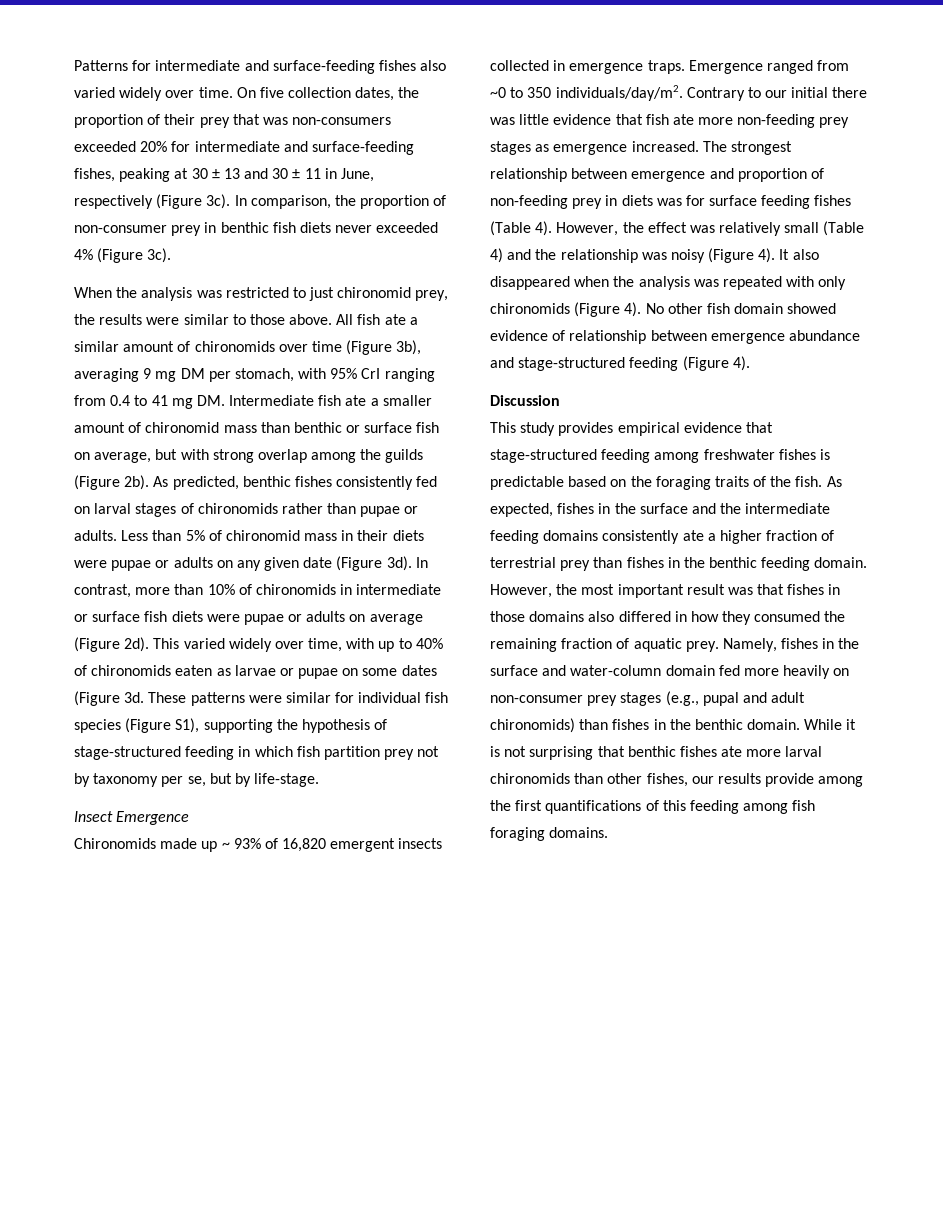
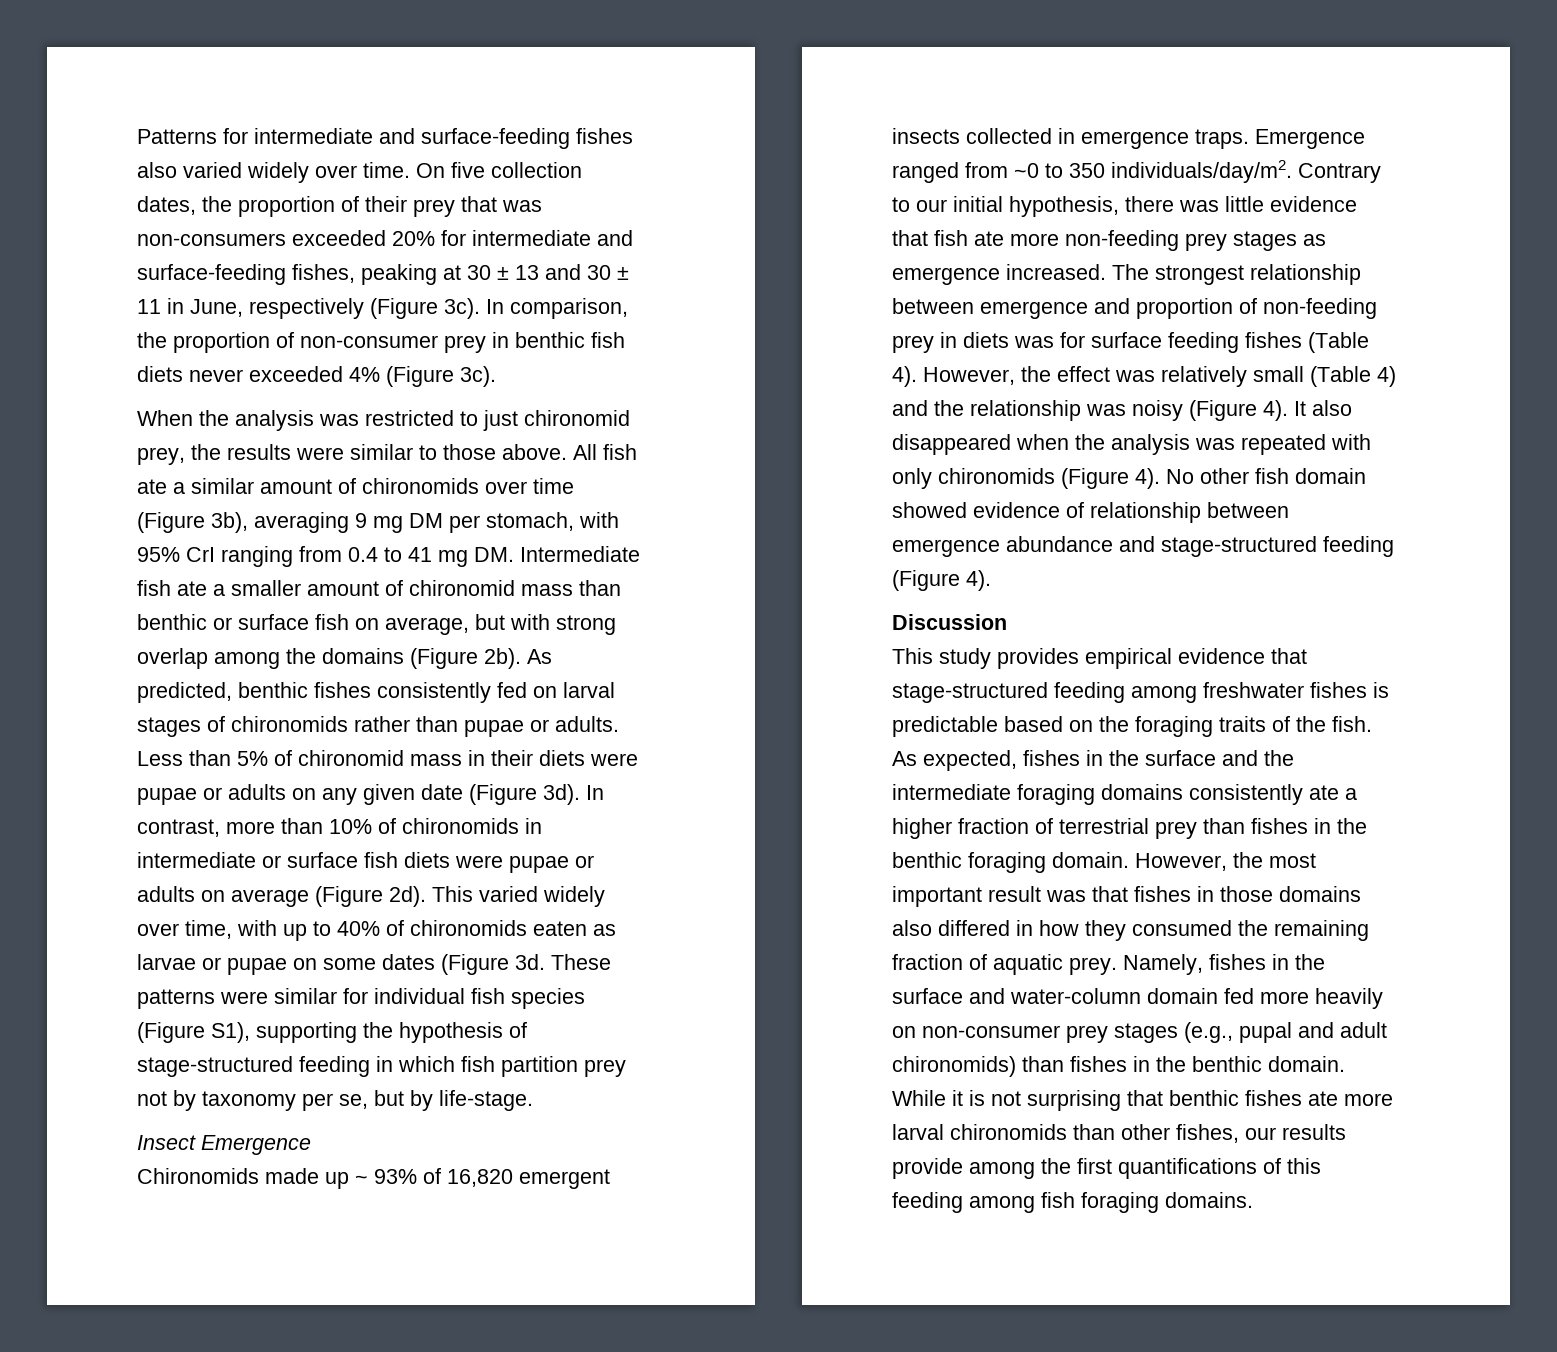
[385,449,424,463] guilds -> [322,648,404,664] domains
(829, 92) none -> [1009,196,1119,217] hypothesis,
[490,530,539,544] feeding -> [1017,784,1095,805] foraging
[761,557,811,571] feeding -> [968,852,1046,873] foraging

